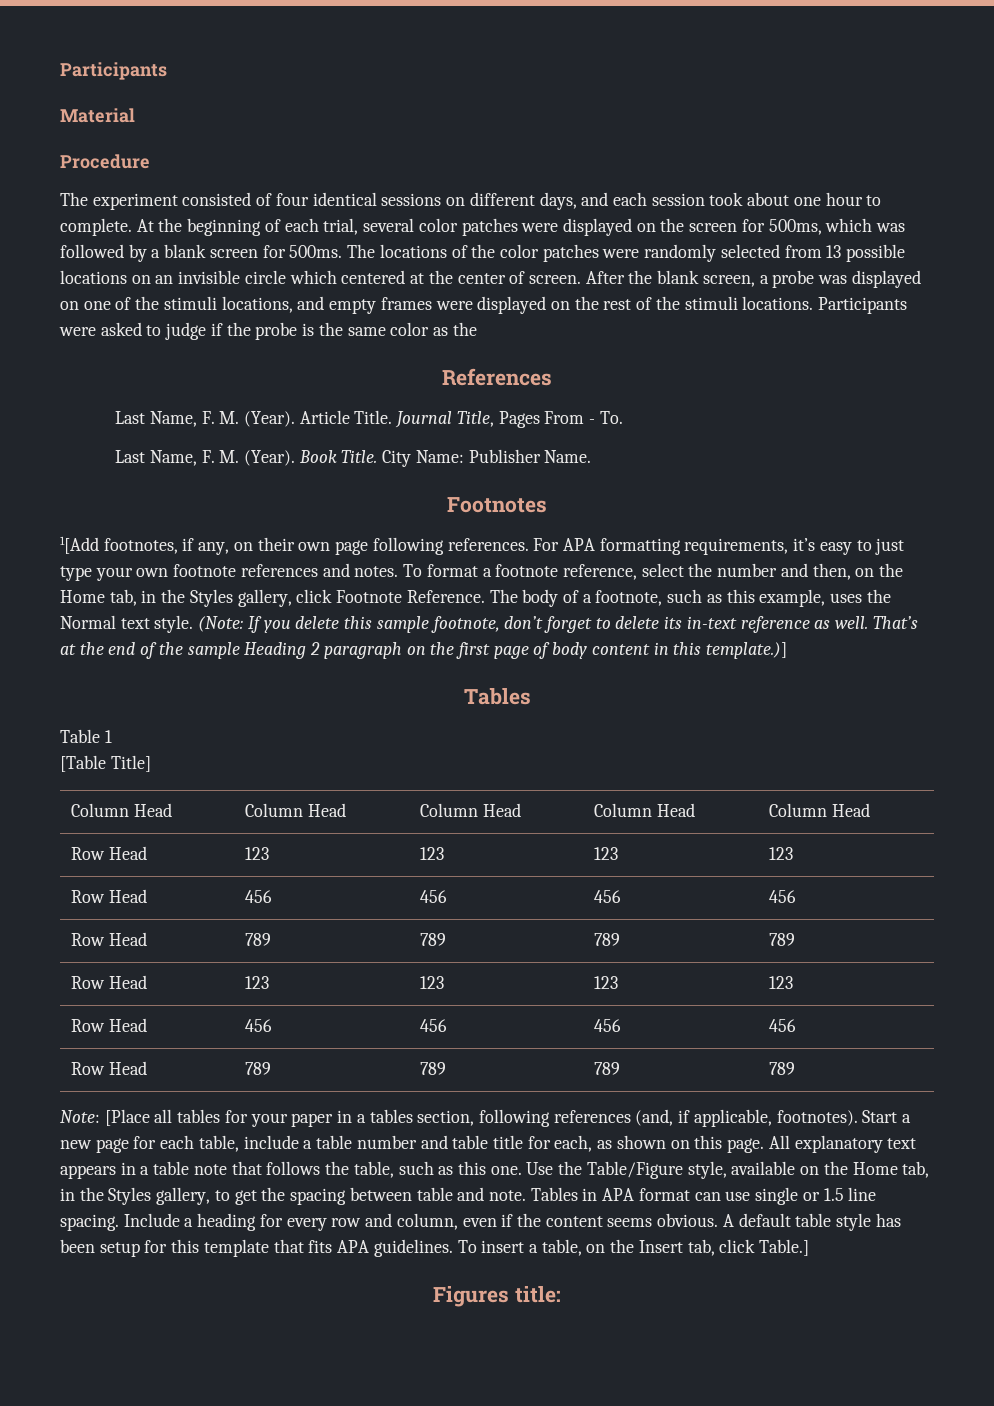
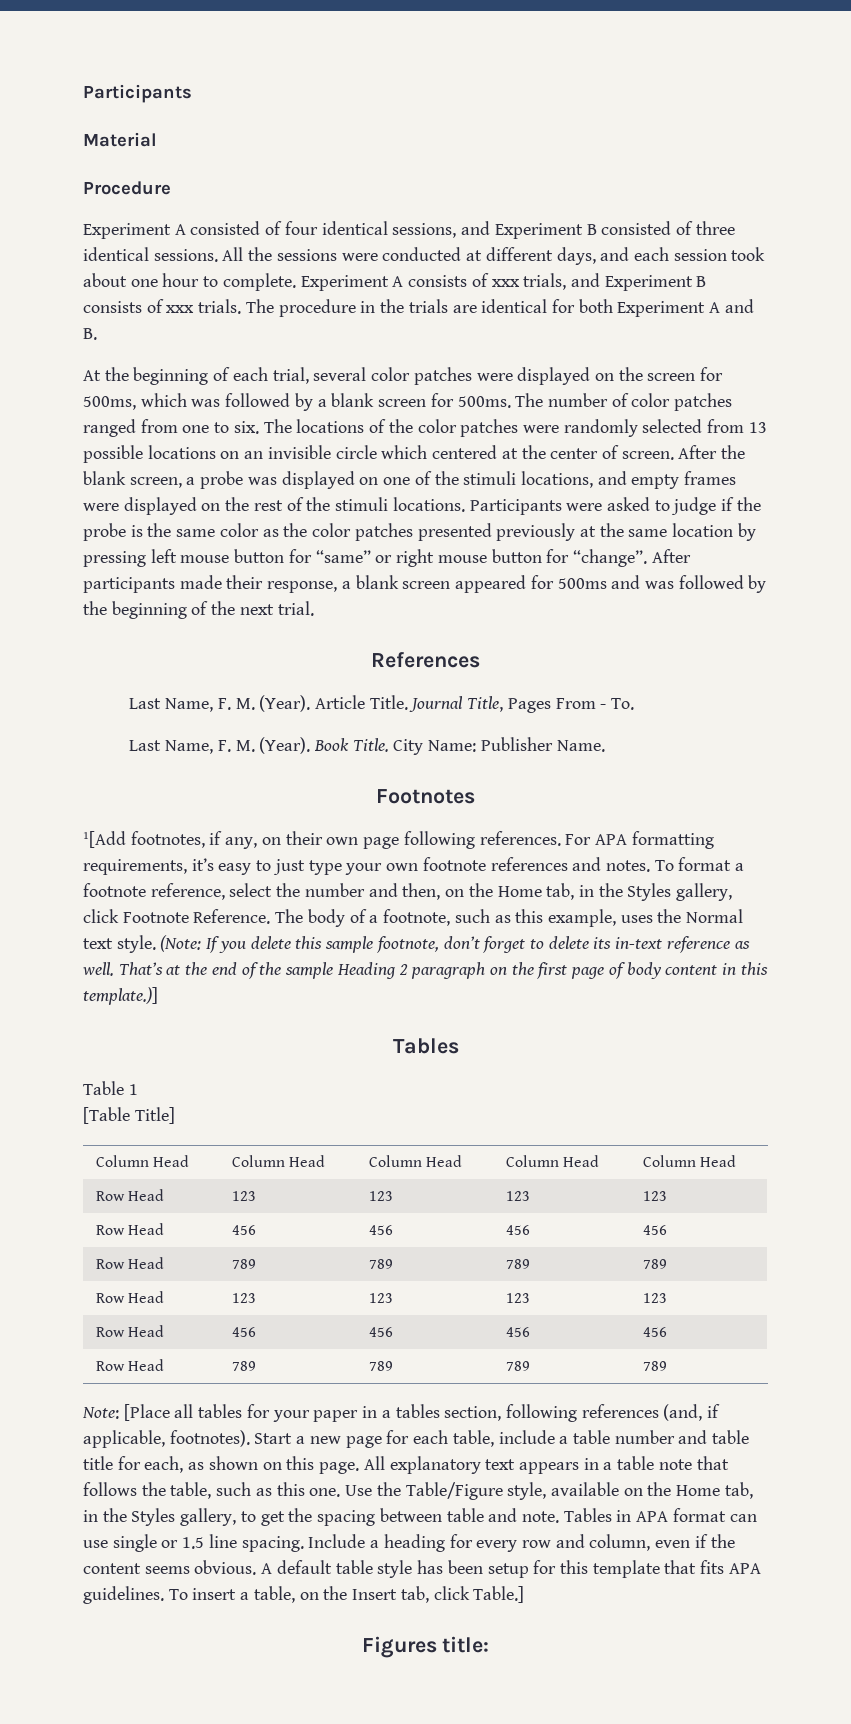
[60,192,178,210] The experiment -> [83,223,186,239] Experiment A
[381,193,466,206] sessions on -> [392,221,735,239] [83,247,483,262] sessions, and Experiment B consisted of three identical sessions. All the sessions were conducted at
(132, 227) none -> [300,273,707,291] [83,299,754,317] [83,328,97,340] Experiment A consists of xxx trials, and Experiment B consists of xxx trials. The procedure in the trials are identical for both Experiment A and B. //
(376, 251) none -> [547,393,733,411] [83,419,292,437] number of color patches ranged from one to six. The
(477, 329) none -> [312,523,756,541] [83,549,691,567] [83,575,767,593] [83,601,314,619] color patches presented previously at the same location by pressing left mouse button for “same” or right mouse button for “change”. After participants made their response, a blank screen appeared for 500ms and was followed by the beginning of the next trial.

